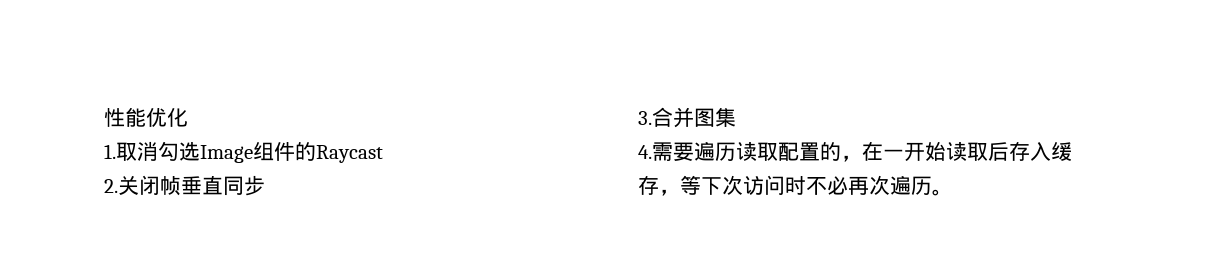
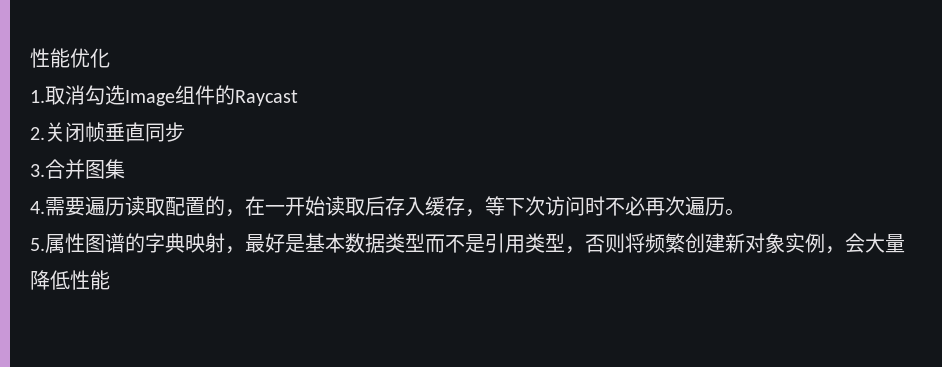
(953, 192) none -> [30,233,905,254] [30,270,110,290] // 5.属性图谱的字典映射，最好是基本数据类型而不是引用类型，否则将频繁创建新对象实例，会大量降低性能

